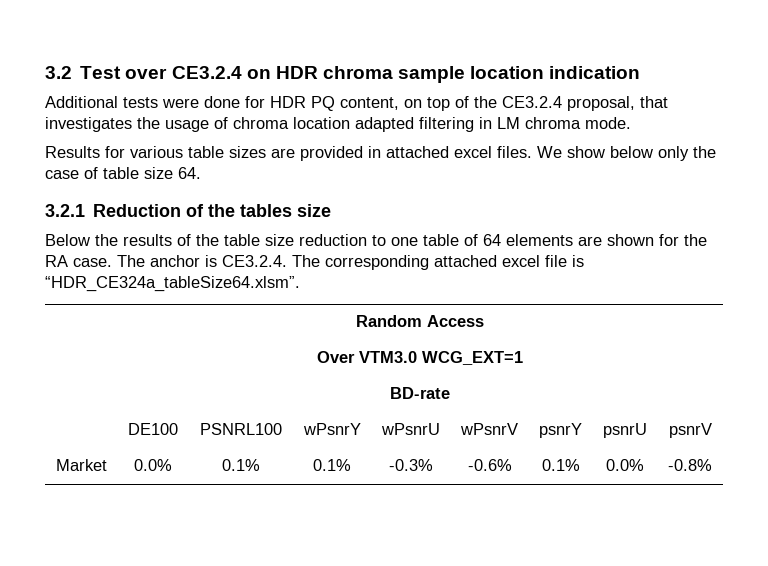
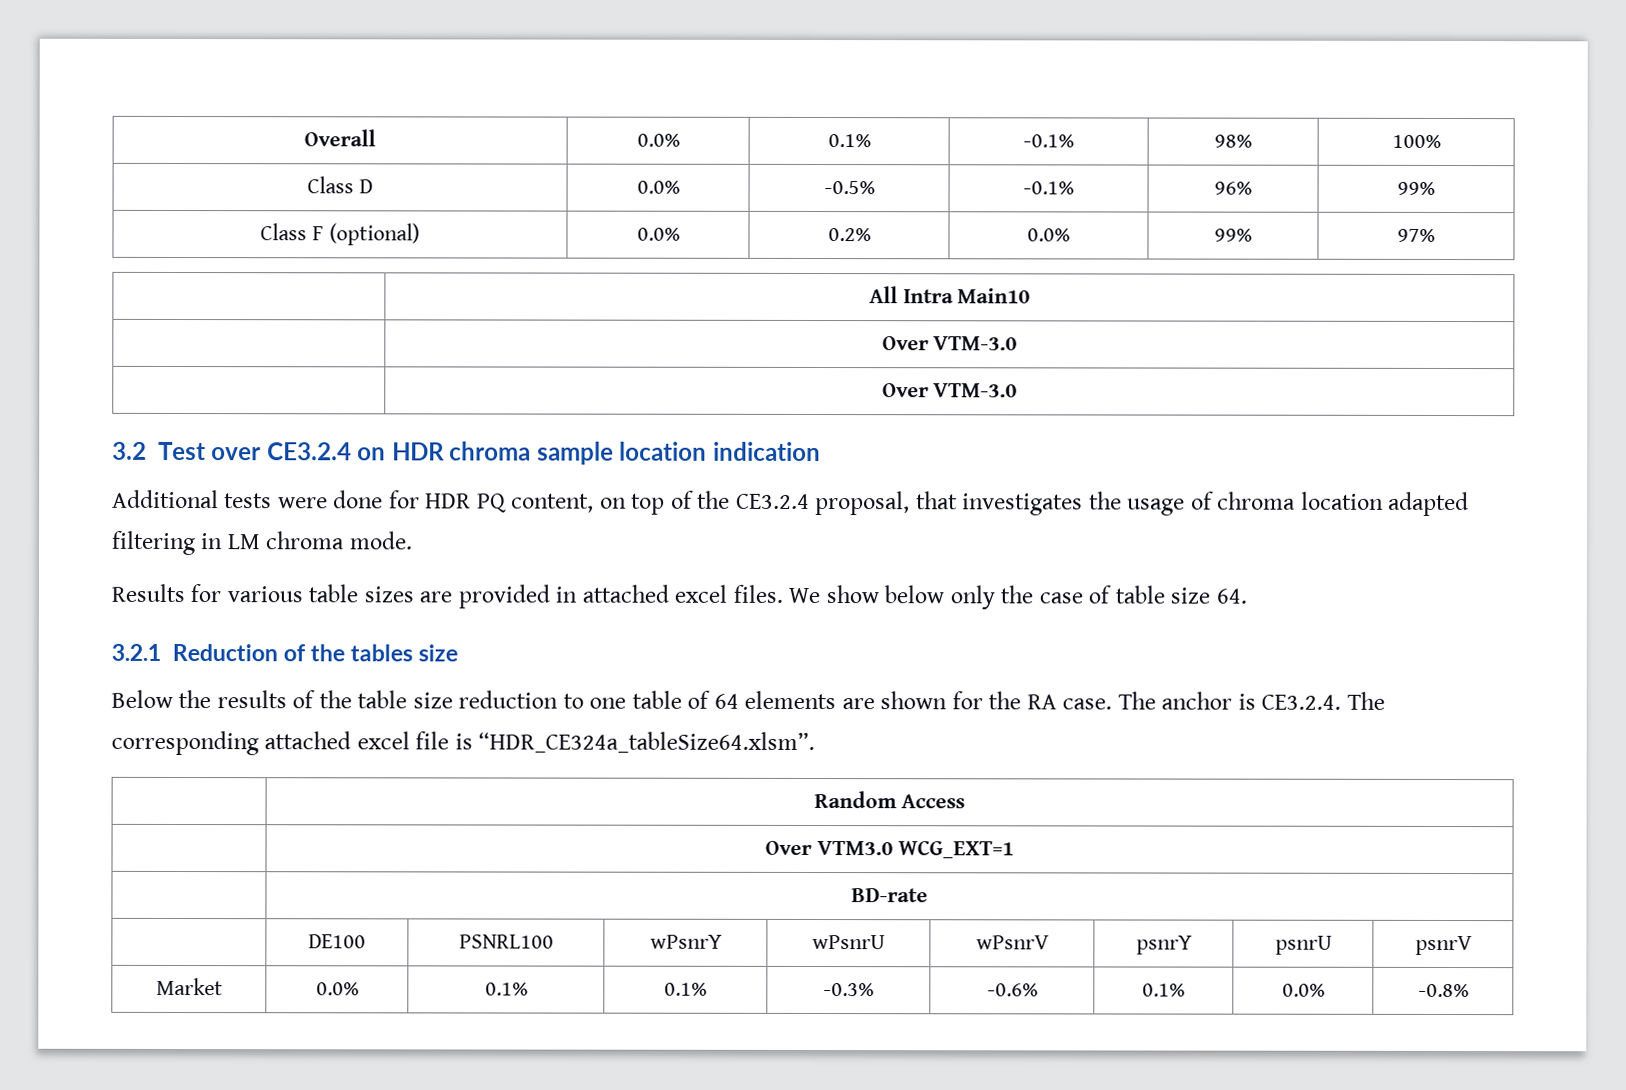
(45, 72) none -> [304,129,376,147] [636,133,680,147] [827,134,871,148] [1023,134,1074,148] [1214,134,1252,148] [1391,134,1441,148] [307,176,373,194] [636,180,680,194] [823,181,875,195] [1023,181,1074,195] [1214,181,1252,195] [1397,181,1435,195] [260,223,420,246] [636,227,680,241] [827,228,871,242] [1027,228,1070,242] [1214,228,1252,242] [1397,228,1435,242] [868,286,1031,304] [881,336,1018,351] [881,383,1018,398] Overall | 0.0% | 0.1% | -0.1% | 98% | 100% // Class D | 0.0% | -0.5% | -0.1% | 96% | 99% // Class F (optional) | 0.0% | 0.2% | 0.0% | 99% | 97% // | All Intra Main10 // | Over VTM-3.0 // | Over VTM-3.0 //

